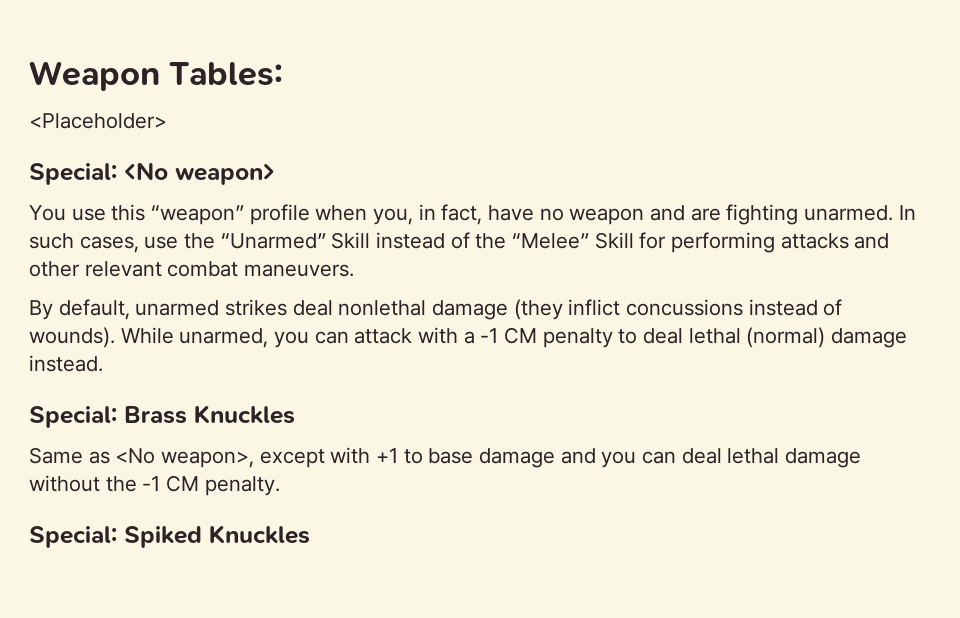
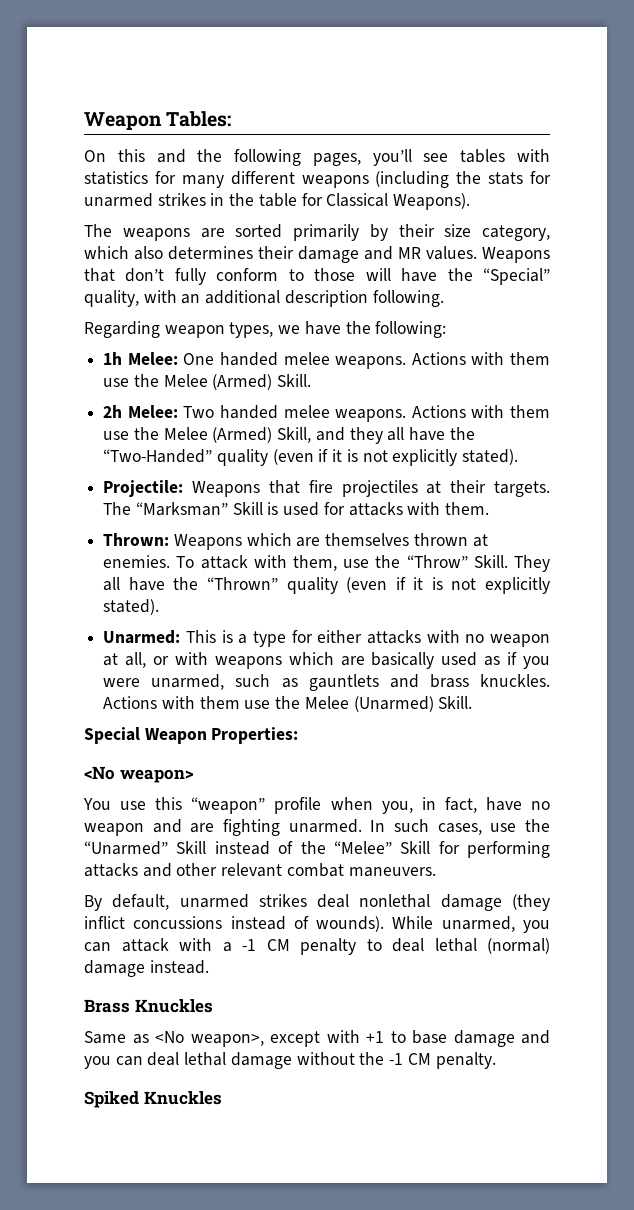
[29,113,167,129] [29,163,117,185] <Placeholder> // Special: -> [84,149,550,166] [84,171,551,188] [84,193,471,210] [84,224,550,241] [84,246,550,263] [84,268,551,285] [84,290,444,307] [84,321,447,338] [103,352,550,369] [103,374,312,390] [103,405,550,422] [103,427,475,444] [103,449,519,466] [103,480,550,497] [103,502,490,516] [103,533,488,550] [103,555,550,572] [103,577,550,594] [103,599,160,615] [103,630,551,647] [103,652,550,669] [103,674,550,691] [103,696,473,712] [84,727,299,744] On this and the following pages, you’ll see tables with statistics for many different weapons (including the stats for unarmed strikes in the table for Classical Weapons). // The weapons are sorted primarily by their size category, which also determines their damage and MR values. Weapons that don’t fully conform to those will have the “Special” quality, with an additional description following. // Regarding weapon types, we have the following: // 1h Melee: One handed melee weapons. Actions with them use the Melee (Armed) Skill. // 2h Melee: Two handed melee weapons. Actions with them use the Melee (Armed) Skill, and they all have the “Two-Handed” quality (even if it is not explicitly stated). // Projectile: Weapons that fire projectiles at their targets. The “Marksman” Skill is used for attacks with them. // Thrown: Weapons which are themselves thrown at enemies. To attack with them, use the “Throw” Skill. They all have the “Thrown” quality (even if it is not explicitly stated). // Unarmed: This is a type for either attacks with no weapon at all, or with weapons which are basically used as if you were unarmed, such as gauntlets and brass knuckles. Actions with them use the Melee (Unarmed) Skill. // Special Weapon Properties: //
[29,406,117,428] Special: -> (209, 967) none
[29,526,117,548] Special: -> (496, 1060) none

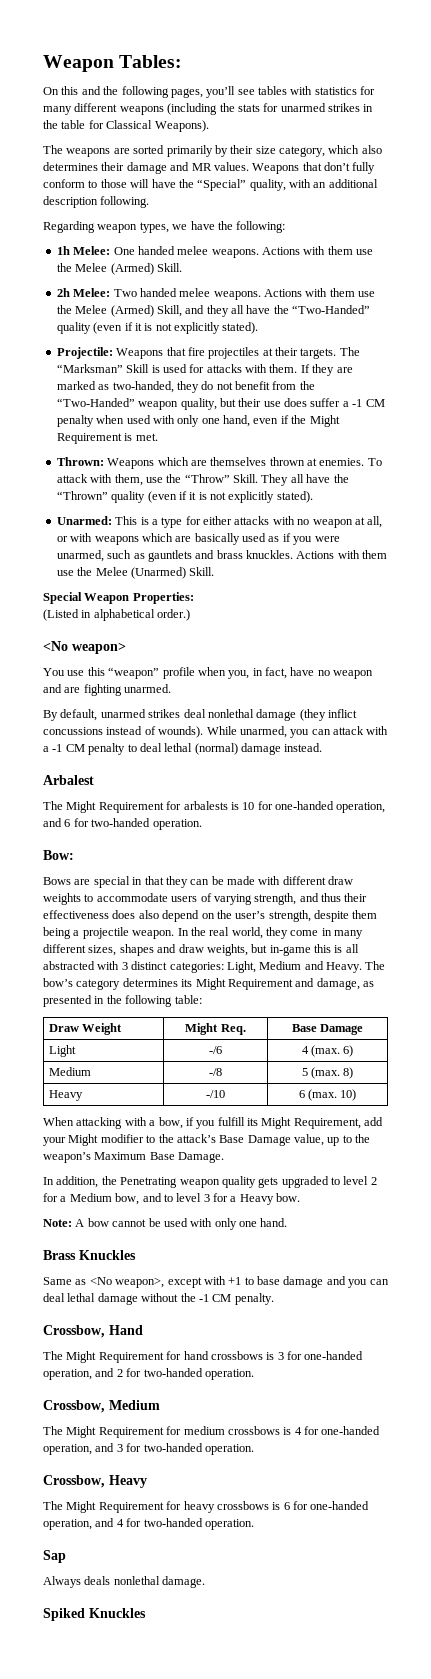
(490, 508) none -> [300,364,353,376] [56,381,315,393] [56,398,385,410] [56,415,340,427] [56,433,158,444] If they are marked as two-handed, they do not benefit from the “Two-Handed” weapon quality, but their use does suffer a -1 CM penalty when used with only one hand, even if the Might Requirement is met.
(299, 735) none -> [43,609,191,621] // (Listed in alphabetical order.)
[370,819,550,835] [84,841,550,858] [84,863,436,877] In such cases, use the “Unarmed” Skill instead of the “Melee” Skill for performing attacks and other relevant combat maneuvers. -> (172, 688) none
(209, 967) none -> [43,775,94,785] [43,801,386,813] [43,818,202,830] [43,850,74,860] [43,876,354,888] [43,893,368,905] [43,910,378,922] [43,927,364,939] [43,944,359,956] [43,961,386,973] [43,978,374,990] [43,995,202,1007] [48,1023,123,1035] [185,1023,246,1035] [291,1024,364,1035] [48,1045,76,1057] [208,1046,222,1054] [301,1045,354,1057] [48,1067,91,1076] [208,1068,222,1076] [301,1067,354,1079] [48,1090,83,1101] [205,1090,225,1098] [298,1089,357,1101] [43,1117,384,1129] [43,1134,371,1146] [43,1152,225,1163] [43,1176,377,1188] [43,1193,301,1205] [43,1218,288,1230] // Arbalest // The Might Requirement for arbalests is 10 for one-handed operation, and 6 for two-handed operation. // Bow: // Bows are special in that they can be made with different draw weights to accommodate users of varying strength, and thus their effectiveness does also depend on the user’s strength, despite them being a projectile weapon. In the real world, they come in many different sizes, shapes and draw weights, but in-game this is all abstracted with 3 distinct categories: Light, Medium and Heavy. The bow’s category determines its Might Requirement and damage, as presented in the following table: // Draw Weight | Might Req. | Base Damage // Light | -/6 | 4 (max. 6) // Medium | -/8 | 5 (max. 8) // Heavy | -/10 | 6 (max. 10) // When attacking with a bow, if you fulfill its Might Requirement, add your Might modifier to the attack’s Base Damage value, up to the weapon’s Maximum Base Damage. // In addition, the Penetrating weapon quality gets upgraded to level 2 for a Medium bow, and to level 3 for a Heavy bow. // Note: A bow cannot be used with only one hand.
(496, 1060) none -> [43,1325,143,1338] [43,1351,364,1363] [43,1368,254,1380] [43,1400,160,1413] [43,1426,381,1438] [43,1443,254,1455] [43,1475,147,1488] [43,1501,370,1513] [43,1518,254,1530] [43,1550,66,1563] [43,1576,206,1588] // Crossbow, Hand // The Might Requirement for hand crossbows is 3 for one-handed operation, and 2 for two-handed operation. // Crossbow, Medium // The Might Requirement for medium crossbows is 4 for one-handed operation, and 3 for two-handed operation. // Crossbow, Heavy // The Might Requirement for heavy crossbows is 6 for one-handed operation, and 4 for two-handed operation. // Sap // Always deals nonlethal damage.

